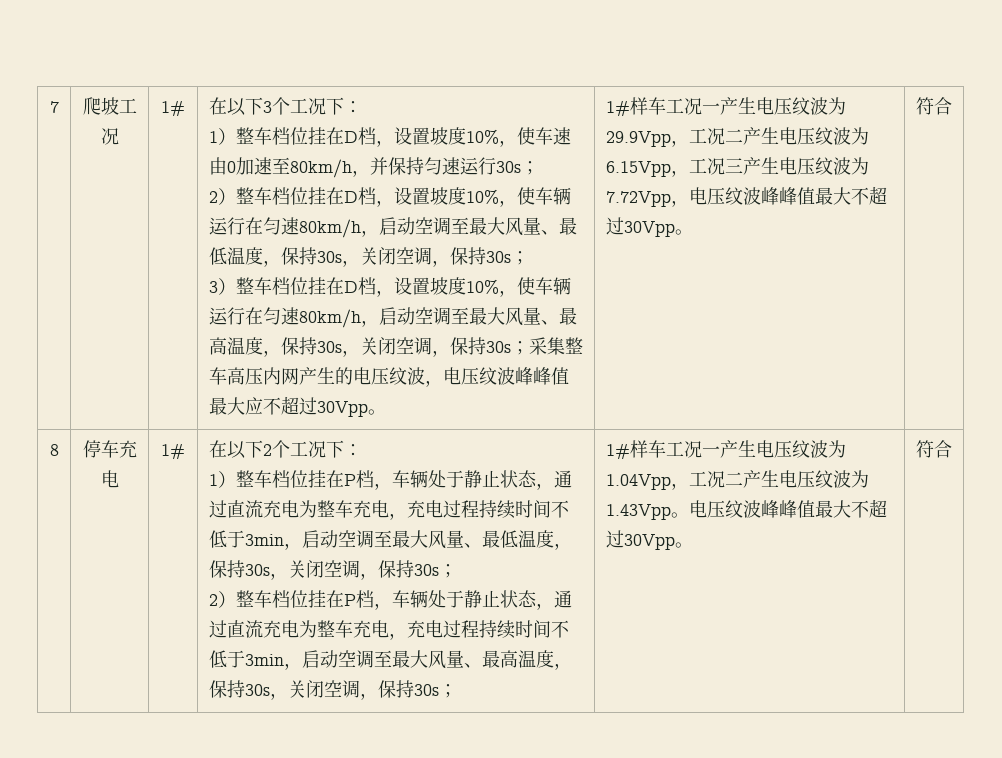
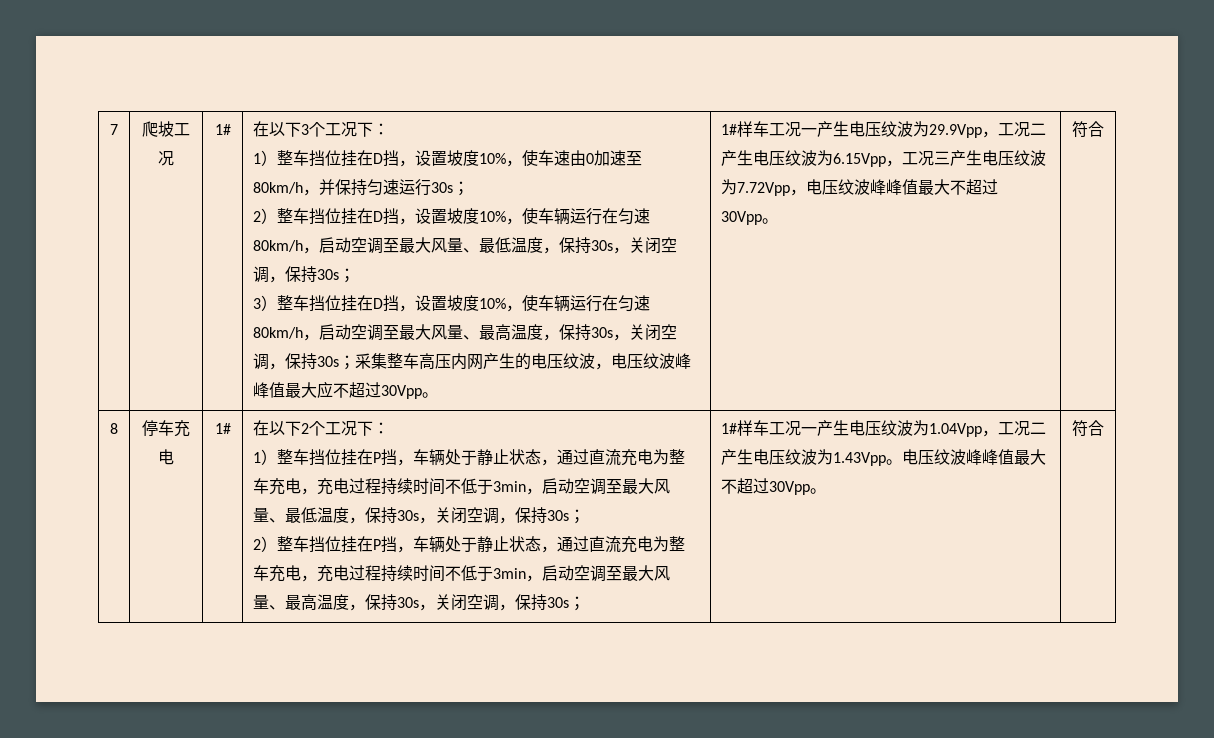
[271,127,376,145] 档位挂在D档 -> [309,150,400,167] 挡位挂在D挡
[271,187,376,205] 档位挂在D档 -> [309,208,400,225] 挡位挂在D挡
[271,277,376,295] 档位挂在D档 -> [309,295,400,312] 挡位挂在D挡
[271,470,374,488] 档位挂在P档 -> [309,449,398,466] 挡位挂在P挡
[271,590,374,608] 档位挂在P档 -> [309,536,398,553] 挡位挂在P挡

